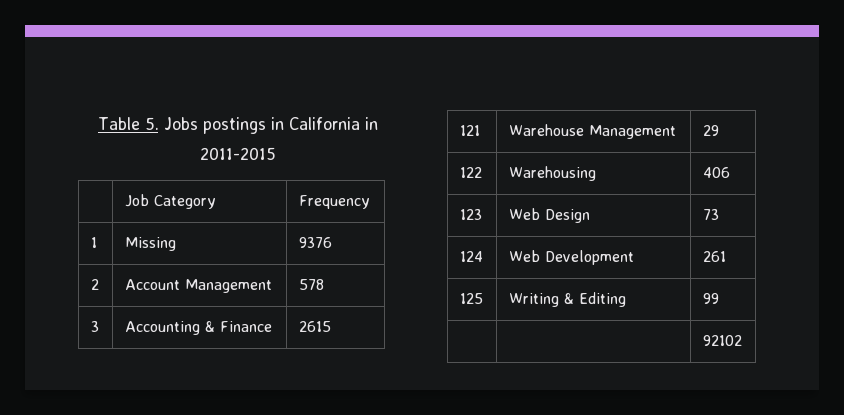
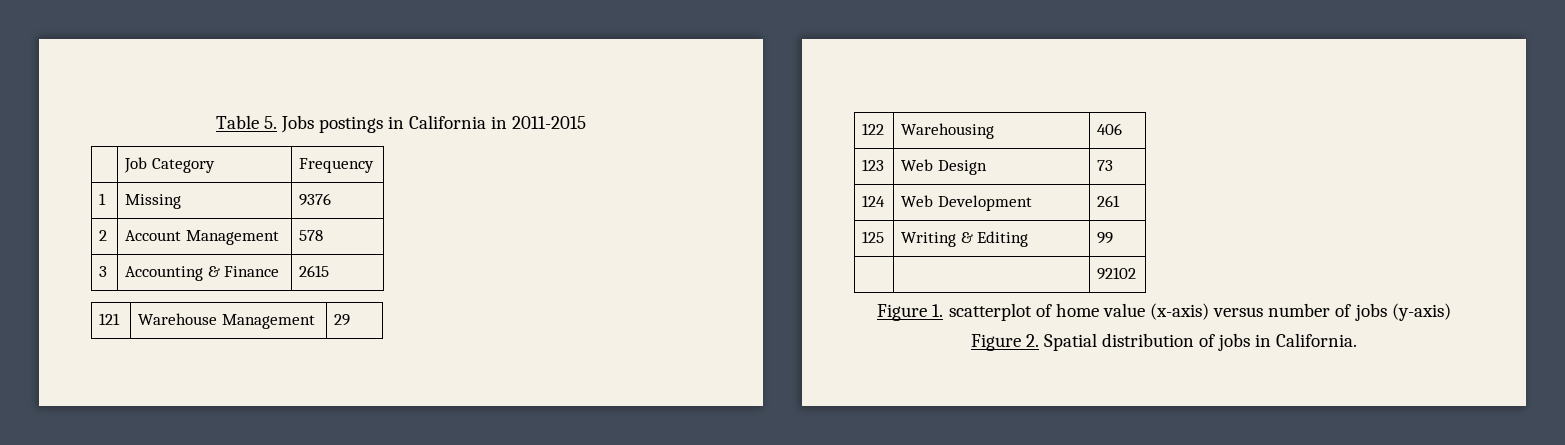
(742, 340) none -> [877,303,1451,321] [970,333,1358,351] // Figure 1. scatterplot of home value (x-axis) versus number of jobs (y-axis) // Figure 2. Spatial distribution of jobs in California.

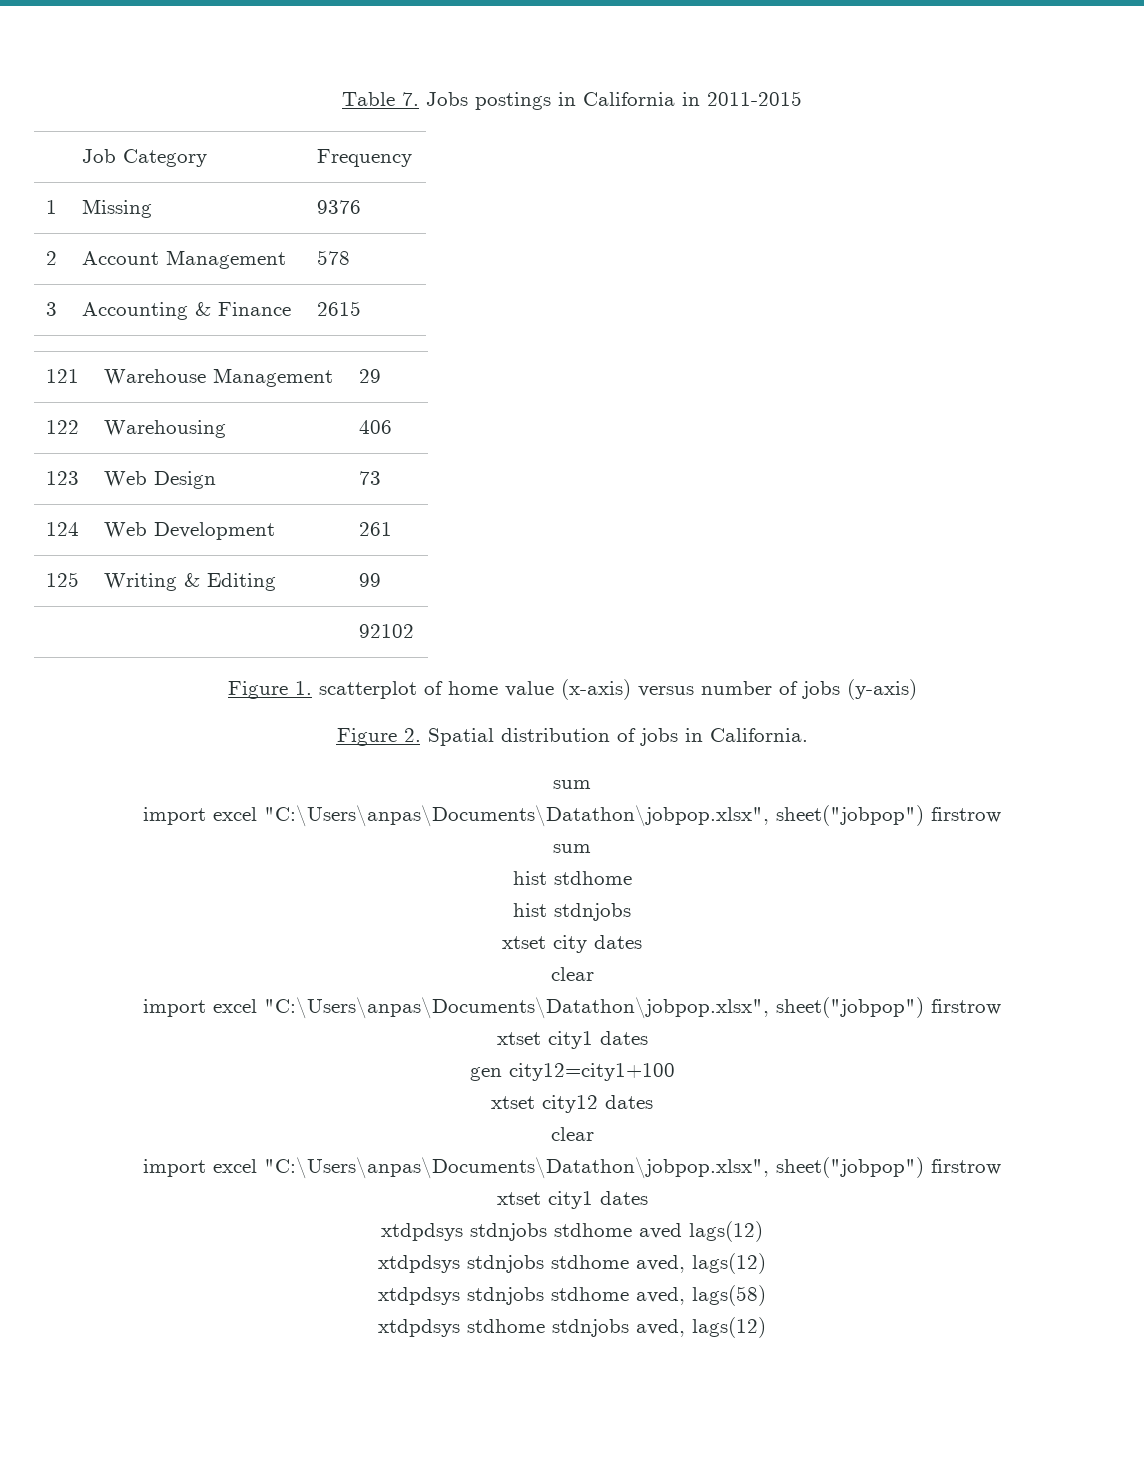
[263,116,277,129] 5. -> [402,92,419,106] 7.
(1358, 340) none -> [553,780,591,789] [143,805,1001,827] [553,844,591,853] [512,871,632,885] [513,903,631,921] [502,935,642,953] [550,967,594,981] [143,997,1001,1019] [496,1031,648,1049] [469,1063,675,1081] [491,1095,653,1113] [550,1127,594,1141] [143,1157,1001,1179] [496,1191,648,1209] [381,1221,763,1242] [378,1253,766,1274] [378,1285,766,1306] [378,1317,766,1338] // sum // import excel "C:\Users\anpas\Documents\Datathon\jobpop.xlsx", sheet("jobpop") firstrow // sum // hist stdhome // hist stdnjobs // xtset city dates // clear // import excel "C:\Users\anpas\Documents\Datathon\jobpop.xlsx", sheet("jobpop") firstrow // xtset city1 dates // gen city12=city1+100 // xtset city12 dates // clear // import excel "C:\Users\anpas\Documents\Datathon\jobpop.xlsx", sheet("jobpop") firstrow // xtset city1 dates // xtdpdsys stdnjobs stdhome aved lags(12) // xtdpdsys stdnjobs stdhome aved, lags(12) // xtdpdsys stdnjobs stdhome aved, lags(58) // xtdpdsys stdhome stdnjobs aved, lags(12)

